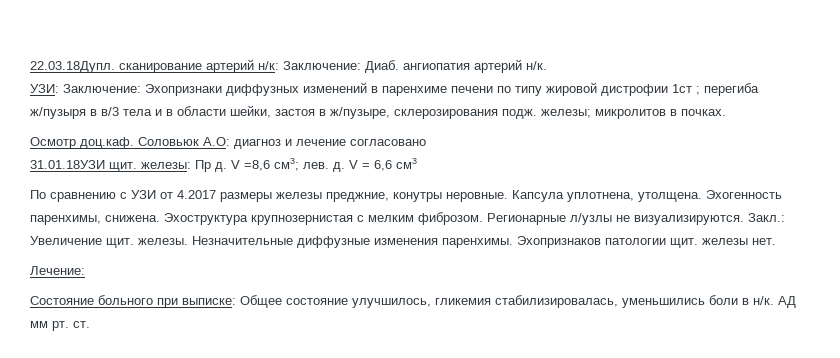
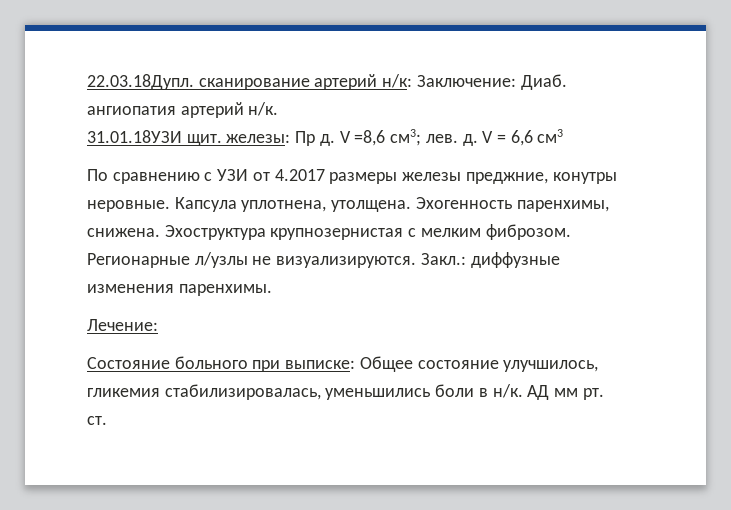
[30,82,759,96] [30,105,726,119] [30,137,426,149] // УЗИ: Заключение: Эхопризнаки диффузных изменений в паренхиме печени по типу жировой дистрофии 1ст ; перегиба ж/пузыря в в/3 тела и в области шейки, застоя в ж/пузыре, склерозирования подж. железы; микролитов в почках. // Осмотр доц.каф. Соловьюк А.О: диагноз и лечение согласовано -> (279, 109) none
[30,236,293,248] Увеличение щит. железы. Незначительные -> (466, 259) none
[517,236,776,248] Эхопризнаков патологии щит. железы нет. -> (272, 290) none

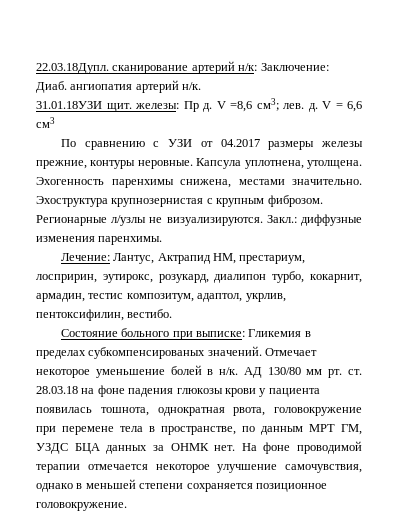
[274,169,325,181] 4.2017 -> [220,139,260,147] 04.2017
[465,172,617,184] преджние, конутры -> [36,160,136,169] прежние, контуры
[516,200,609,212] [87,228,160,237] паренхимы, снижена. -> [111,179,362,188] паренхимы снижена, местами значительно.
[420,228,481,237] мелким -> [216,198,265,207] крупным
[87,356,599,372] [87,384,475,400] // Состояние больного при выписке: Общее состояние улучшилось, гликемия стабилизировалась, уменьшились боли -> [113,253,306,264] [36,271,363,283] [36,293,286,302] [36,309,173,321] [60,328,311,340] [36,346,318,359] [36,365,202,378] Лантус, Актрапид НМ, престариум, лоспририн, эутирокс, розукард, диалипон турбо, кокарнит, армадин, тестис композитум, адаптол, укрлив, пентоксифилин, вестибо. // Состояние больного при выписке: Гликемия в пределах субкомпенсированых значений. Отмечает некоторое уменьшение болей
(550, 392) none -> [267,367,301,375] 130/80
(107, 420) none -> [36,385,320,397] [36,407,362,416] [36,424,362,435] [36,441,362,454] [36,464,362,473] [36,479,327,492] [36,502,127,511] 28.03.18 на фоне падения глюкозы крови у пациента появилась тошнота, однократная рвота, головокружение при перемене тела в пространстве, по данным МРТ ГМ, УЗДС БЦА данных за ОНМК нет. На фоне проводимой терапии отмечается некоторое улучшение самочувствия, однако в меньшей степени сохраняется позиционное головокружение.

